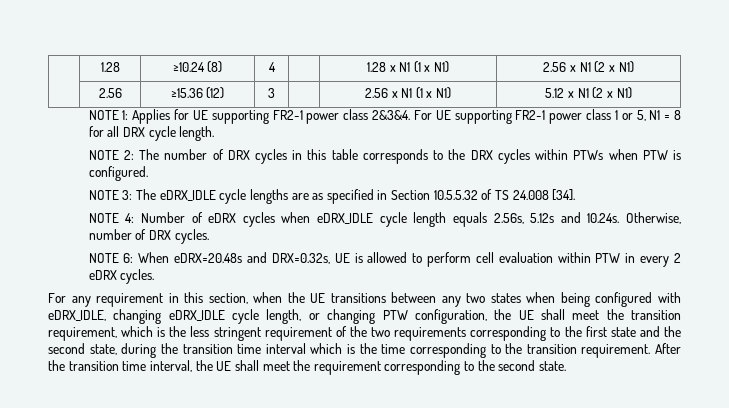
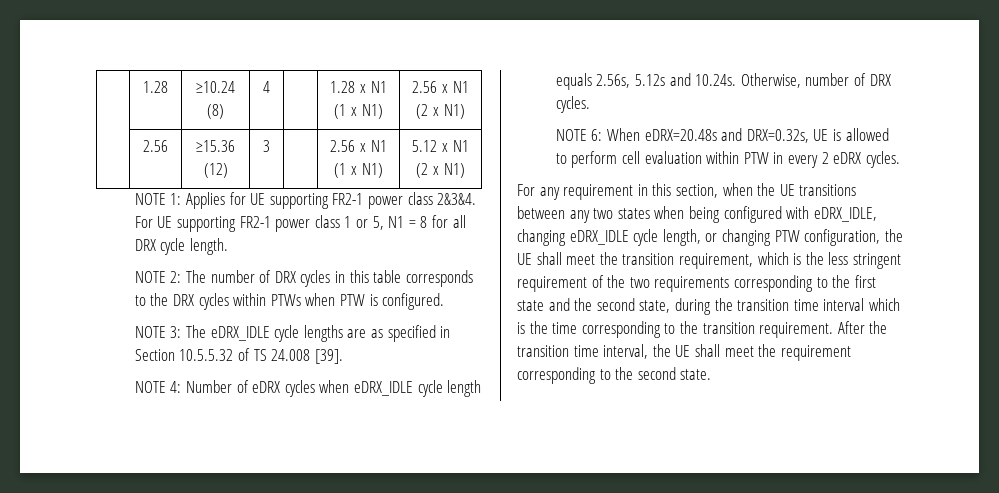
[552,189,576,201] [34]. -> [314,349,343,364] [39].

